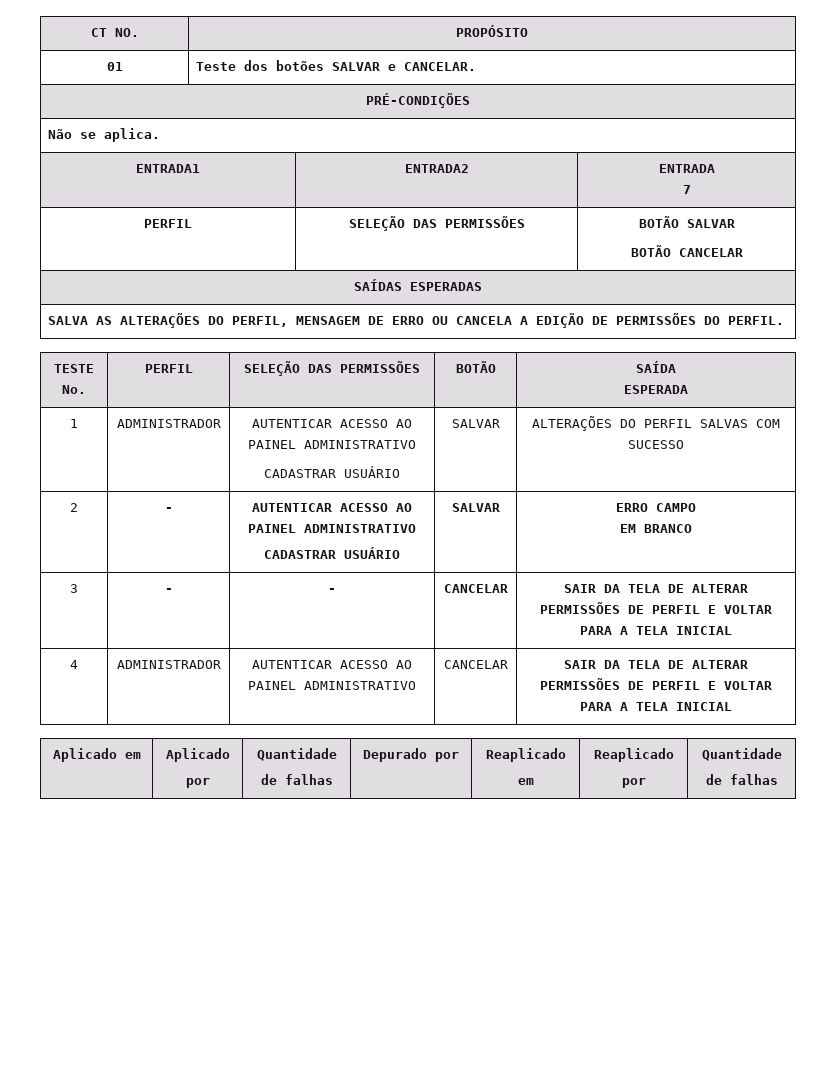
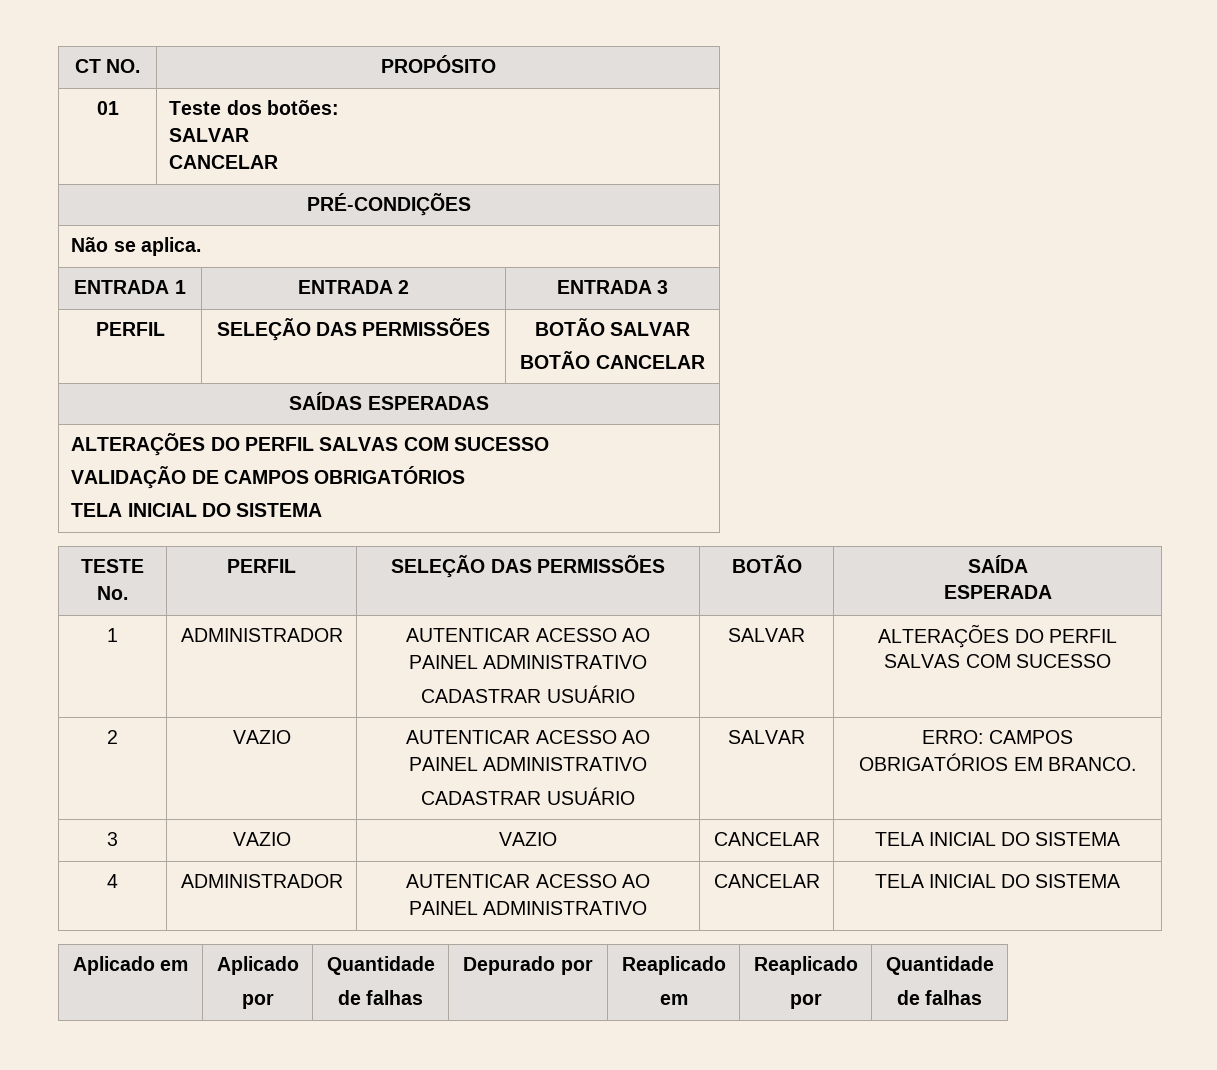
[276,60,477,71] botões SALVAR e CANCELAR. -> [267,100,340,115] [169,128,250,142] [169,155,279,169] botões: // SALVAR // CANCELAR
[136,164,200,173] [404,164,469,173] [658,164,715,173] [682,185,691,194] ENTRADA1 | ENTRADA2 | ENTRADA // 7 -> [74,280,186,294] [297,280,410,294] [556,280,669,294] ENTRADA 1 | ENTRADA 2 | ENTRADA 3
[48,313,785,328] SALVA AS ALTERAÇÕES DO PERFIL, MENSAGEM DE ERRO OU CANCELA A EDIÇÃO DE PERMISSÕES DO PERFIL. -> [71,433,549,456] [71,466,466,489] [71,503,323,517] ALTERAÇÕES DO PERFIL SALVAS COM SUCESSO // VALIDAÇÃO DE CAMPOS OBRIGATÓRIOS // TELA INICIAL DO SISTEMA
[164,507,173,512] [252,503,412,512] [248,524,416,533] [264,547,400,559] [451,503,500,512] [616,503,696,512] [620,524,692,533] - | AUTENTICAR ACESSO AO PAINEL ADMINISTRATIVO // CADASTRAR USUÁRIO | SALVAR | ERRO CAMPO // EM BRANCO -> [232,730,291,744] [406,730,650,744] [408,757,648,771] [421,787,635,805] [728,730,805,744] [922,730,1073,744] [859,753,1136,771] VAZIO | AUTENTICAR ACESSO AO PAINEL ADMINISTRATIVO // CADASTRAR USUÁRIO | SALVAR | ERRO: CAMPOS OBRIGATÓRIOS EM BRANCO.
[164,588,173,593] [327,588,336,593] [443,584,508,593] [564,584,748,593] [540,602,772,614] [580,626,732,635] - | - | CANCELAR | SAIR DA TELA DE ALTERAR PERMISSÕES DE PERFIL E VOLTAR PARA A TELA INICIAL -> [232,832,291,846] [499,832,557,846] [713,832,820,846] [874,832,1121,846] VAZIO | VAZIO | CANCELAR | TELA INICIAL DO SISTEMA
[564,660,748,669] [540,678,772,690] [580,702,732,711] SAIR DA TELA DE ALTERAR PERMISSÕES DE PERFIL E VOLTAR PARA A TELA INICIAL -> [874,874,1121,888] TELA INICIAL DO SISTEMA

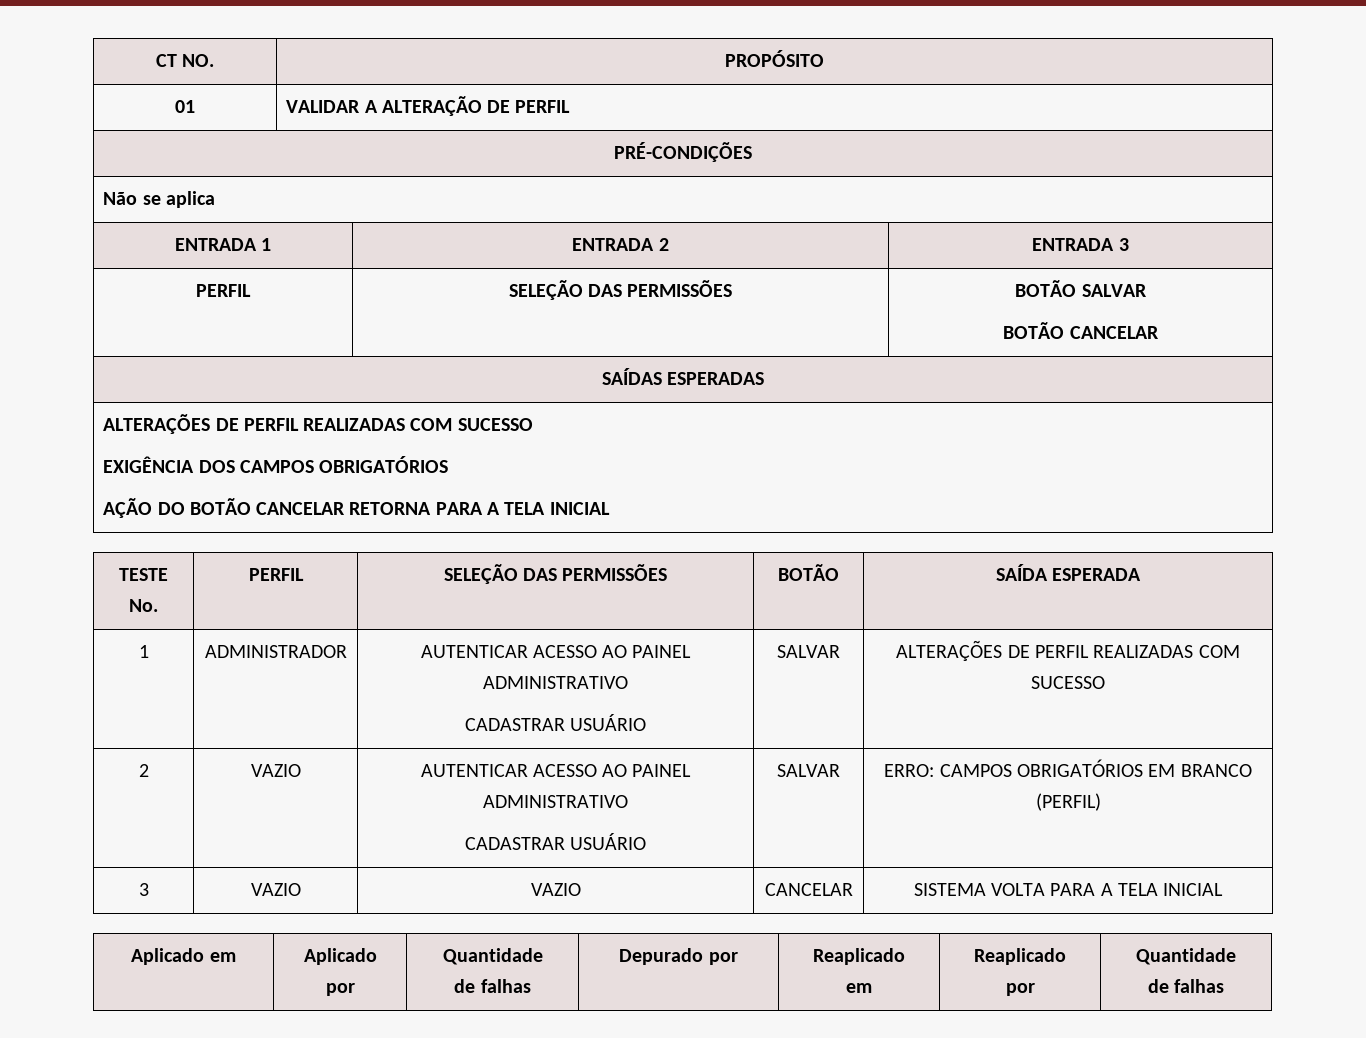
[169,100,340,115] [169,128,250,142] [169,155,279,169] Teste dos botões: // SALVAR // CANCELAR -> [286,96,571,116] VALIDAR A ALTERAÇÃO DE PERFIL
[141,237,202,256] aplica. -> [165,191,215,208] aplica
[210,437,549,451] [71,466,219,489] DO PERFIL SALVAS COM SUCESSO // VALIDAÇÃO DE -> [215,418,533,431] [103,456,235,473] DE PERFIL REALIZADAS COM SUCESSO // EXIGÊNCIA DOS
[71,503,323,517] TELA INICIAL DO SISTEMA -> [103,498,610,518] AÇÃO DO BOTÃO CANCELAR RETORNA PARA A TELA INICIAL
(1028, 564) // -> (1048, 572) none
[1014,629,1117,643] [884,654,961,668] DO PERFIL SALVAS -> [1007,645,1194,658] DE PERFIL REALIZADAS
[1047,757,1136,771] BRANCO. -> [1180,764,1252,777] [1035,793,1101,811] BRANCO (PERFIL)
[874,832,1121,846] [107,874,118,888] [180,874,343,888] [406,874,650,888] [408,901,648,915] [713,874,820,888] [874,874,1121,888] TELA INICIAL DO SISTEMA // 4 | ADMINISTRADOR | AUTENTICAR ACESSO AO PAINEL ADMINISTRATIVO | CANCELAR | TELA INICIAL DO SISTEMA -> [913,883,1224,896] SISTEMA VOLTA PARA A TELA INICIAL

